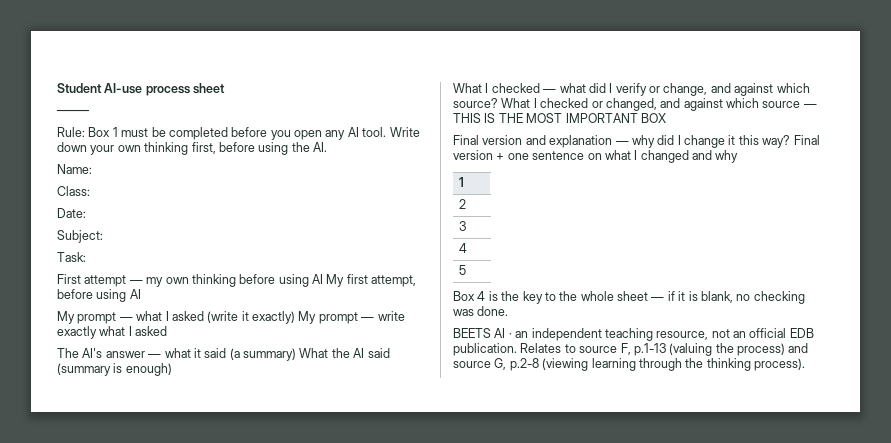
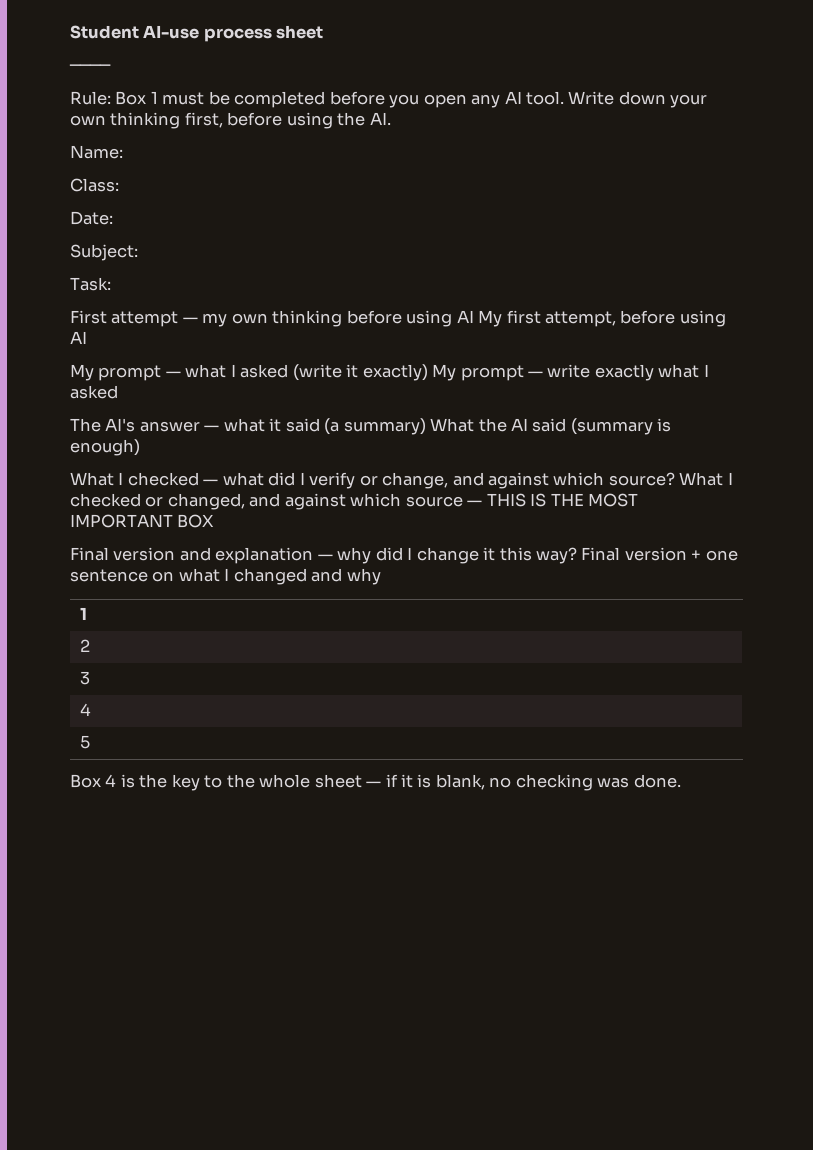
[453,328,814,341] [453,343,809,356] [453,358,805,371] // BEETS AI · an independent teaching resource, not an official EDB publication. Relates to source F, p.1-13 (valuing the process) and source G, p.2-8 (viewing learning through the thinking process). -> (681, 781) none

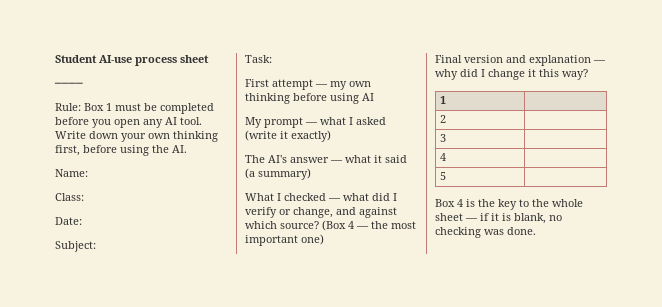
[478,310,726,327] [70,331,87,344] My first attempt, before using AI -> (374, 97) none
[432,364,709,381] [70,385,118,399] My prompt — write exactly what I asked -> (331, 136) none
[430,418,672,435] [70,439,140,456] What the AI said (summary is enough) -> (311, 174) none
[679,472,733,486] [70,493,639,510] [70,514,215,528] What I checked or changed, and against which source — THIS IS THE MOST IMPORTANT BOX -> [322,220,416,231] [245,234,324,246] (Box 4 — the most important one)
[581,547,738,561] [70,568,381,585] Final version + one sentence on what I changed and why -> (588, 74) none

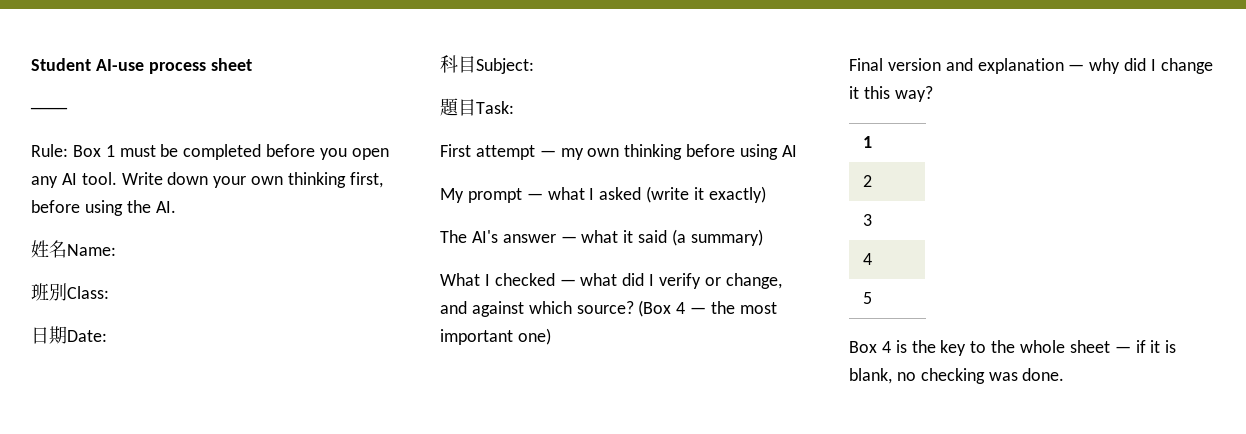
(187, 149) none -> [31,240,67,258] 姓名
(88, 173) none -> [31,283,67,301] 班別
(84, 197) none -> [31,326,67,344] 日期
(82, 221) none -> [440,55,476,73] 科目
(96, 246) none -> [440,98,476,116] 題目

